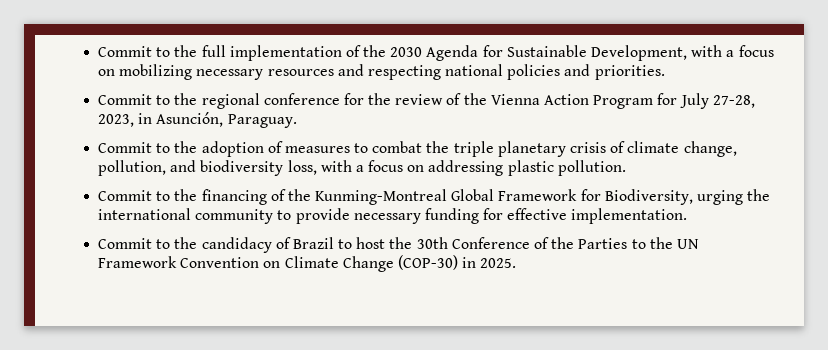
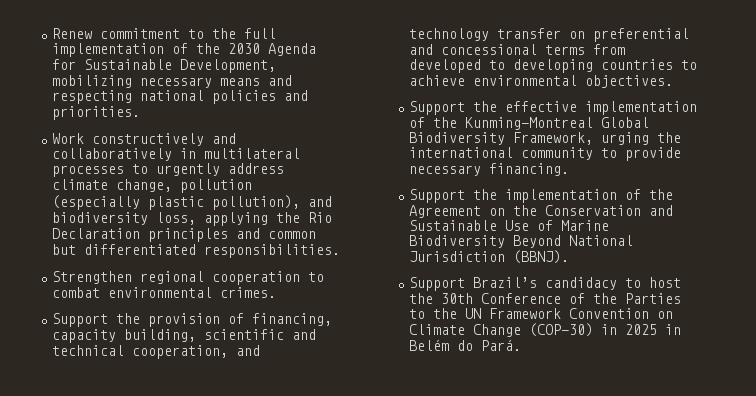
[97,46,152,57] Commit -> [52,28,181,39] Renew commitment
[691,45,774,57] [97,69,115,76] with a focus on -> (277, 66) none
[267,69,334,76] resources -> [220,78,261,86] means
[97,93,755,109] [97,112,297,128] [97,141,737,157] [97,160,626,176] [97,189,267,205] Commit to the regional conference for the review of the Vienna Action Program for July 27-28, 2023, in Asunción, Paraguay. // Commit to the adoption of measures to combat the triple planetary crisis of climate change, pollution, and biodiversity loss, with a focus on addressing plastic pollution. // Commit to the financing -> [52,133,237,146] [52,148,301,161] [52,163,285,177] [52,179,253,193] [52,195,333,210] [52,212,333,226] [52,228,317,242] [52,244,341,258] [52,271,325,285] [52,287,277,298] [52,313,333,327] [52,329,317,343] [52,345,261,359] [409,28,690,42] [409,44,626,55] [409,59,698,73] [409,75,674,88] [409,101,698,115] Work constructively and collaboratively in multilateral processes to urgently address climate change, pollution (especially plastic pollution), and biodiversity loss, applying the Rio Declaration principles and common but differentiated responsibilities. // Strengthen regional cooperation to combat environmental crimes. // Support the provision of financing, capacity building, scientific and technical cooperation, and technology transfer on preferential and concessional terms from developed to developing countries to achieve environmental objectives. // Support the effective implementation
[498,189,693,205] Framework for Biodiversity, -> [409,132,594,145] Biodiversity Framework,
[424,208,688,224] [97,237,334,253] funding for effective implementation. // Commit to the candidacy of Brazil -> [489,163,570,176] [409,189,674,203] [409,205,674,218] [409,220,610,231] [409,235,634,248] [409,250,570,264] [409,277,618,291] financing. // Support the implementation of the Agreement on the Conservation and Sustainable Use of Marine Biodiversity Beyond National Jurisdiction (BBNJ). // Support Brazil’s candidacy
[480,258,517,268] 2025. -> [625,324,682,335] [409,339,522,351] 2025 in Belém do Pará.

